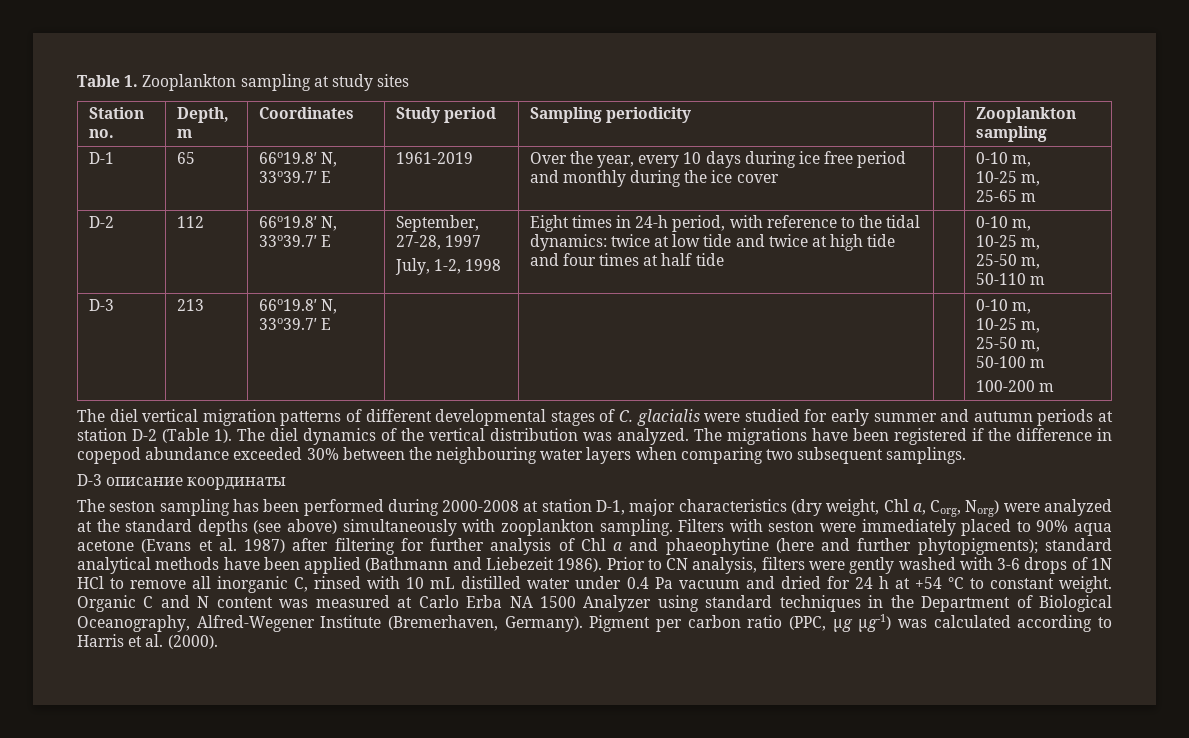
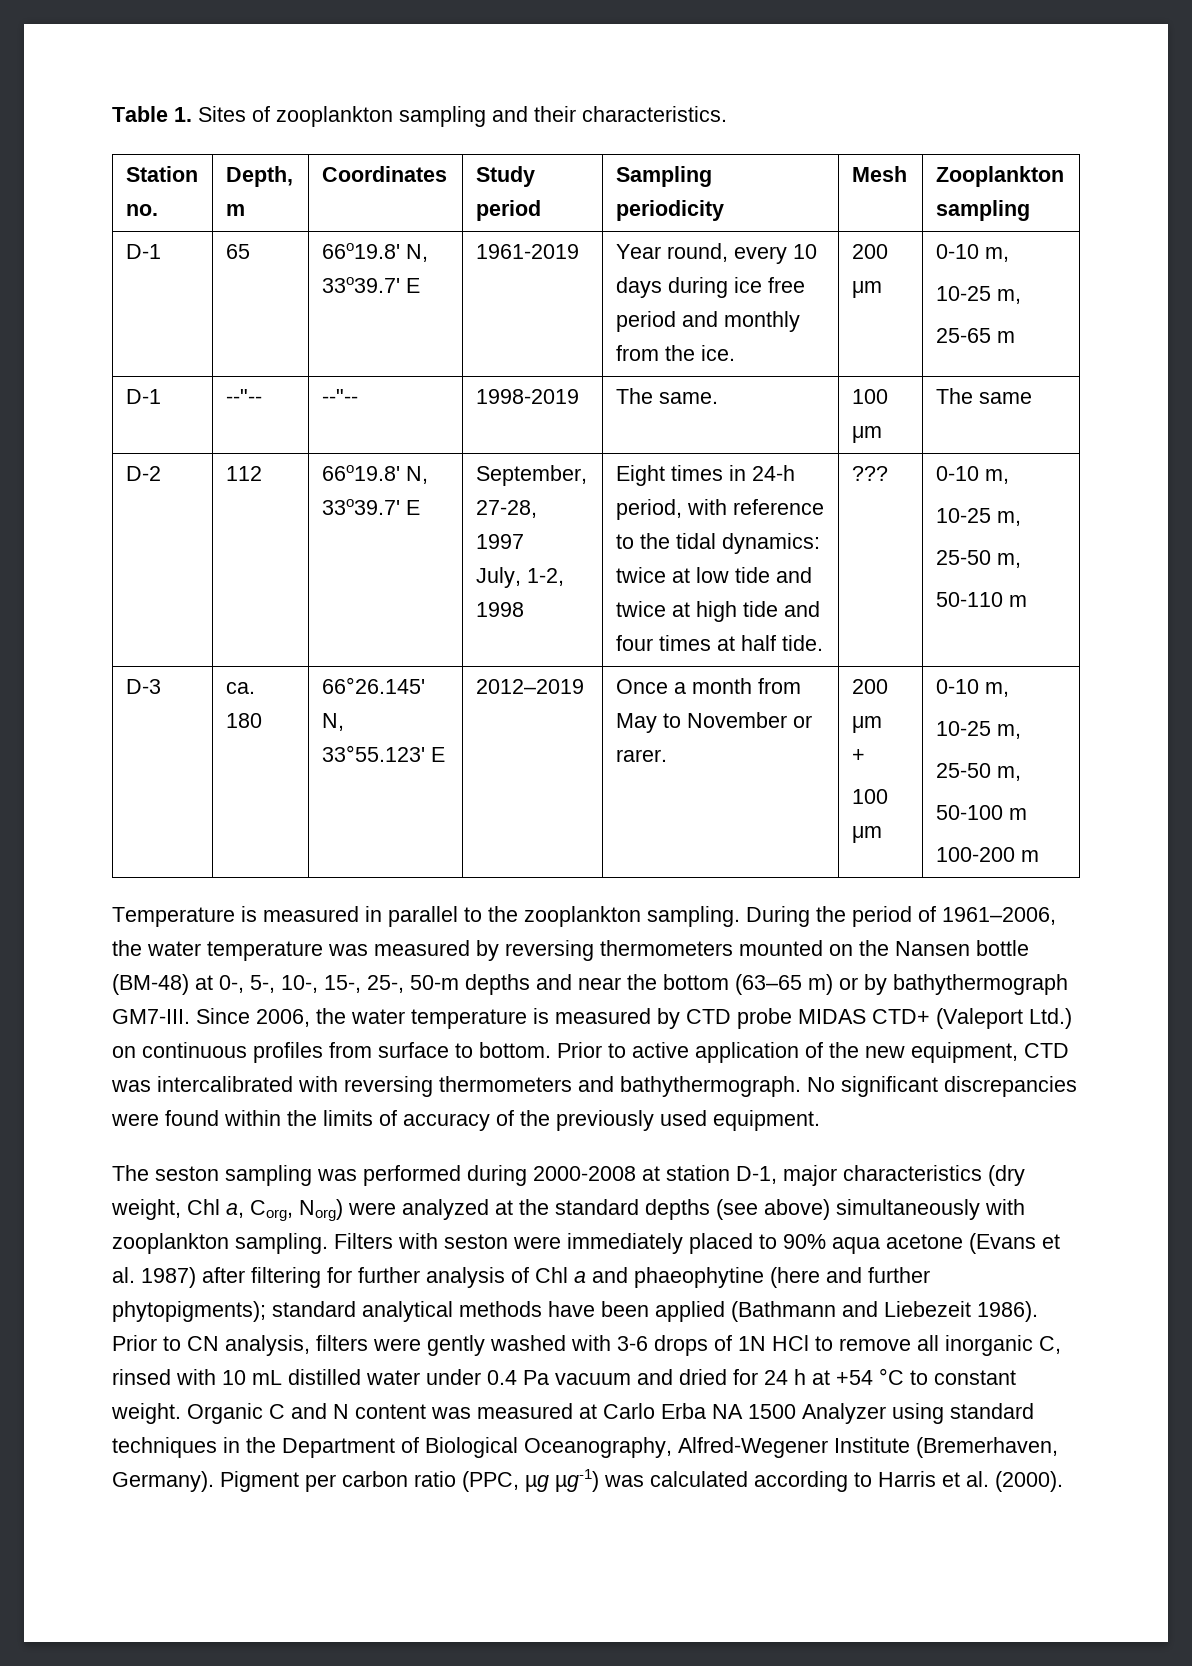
[142,74,410,91] Zooplankton sampling at study sites -> [198,106,727,127] Sites of zooplankton sampling and their characteristics.
(691, 115) none -> [851,166,907,182] Mesh
[529,151,635,168] Over the year, -> [615,243,728,262] Year round,
[630,170,779,187] during the ice cover | -> [615,345,735,361] [851,244,888,259] [851,281,882,298] from the ice. | 200 μm
(1036, 197) none -> [125,389,161,404] [225,389,262,404] [321,389,358,404] [475,389,579,404] [615,388,718,404] [851,389,888,404] [851,426,882,443] [935,388,1032,404] // D-1 | --"-- | --"-- | 1998-2019 | The same. | 100 μm | The same
[695,253,724,266] tide | -> [781,635,823,651] [851,466,888,481] tide. | ???
[176,299,204,311] [258,299,337,314] [258,318,331,330] 213 | 66о19.8ʹ N, 33о39.7ʹ E | | | -> [225,682,255,694] [225,713,262,728] [321,677,425,694] [321,713,344,731] [321,745,445,762] [475,679,584,694] [615,678,801,694] [615,712,812,733] [615,749,667,762] [851,679,888,694] [851,716,882,733] [851,749,865,762] [851,789,888,804] [851,826,882,843] ca. 180 | 66°26.145' N, 33°55.123' E | 2012–2019 | Once a month from May to November or rarer. | 200 μm // + // 100 μm
[77,409,1114,426] [77,428,1112,445] [77,447,967,464] [77,474,287,490] The diel vertical migration patterns of different developmental stages of C. glacialis were studied for early summer and autumn periods at station D-2 (Table 1). The diel dynamics of the vertical distribution was analyzed. The migrations have been registered if the difference in copepod abundance exceeded 30% between the neighbouring water layers when comparing two subsequent samplings. // D-3 описание координаты -> [112,906,1056,927] [112,940,1029,961] [112,974,1068,995] [112,1008,1072,1029] [112,1042,1069,1063] [111,1076,1077,1097] [111,1110,820,1131] Temperature is measured in parallel to the zooplankton sampling. During the period of 1961–2006, the water temperature was measured by reversing thermometers mounted on the Nansen bottle (BM-48) at 0-, 5-, 10-, 15-, 25-, 50-m depths and near the bottom (63–65 m) or by bathythermograph GM7-III. Since 2006, the water temperature is measured by CTD probe MIDAS CTD+ (Valeport Ltd.) on continuous profiles from surface to bottom. Prior to active application of the new equipment, CTD was intercalibrated with reversing thermometers and bathythermograph. No significant discrepancies were found within the limits of accuracy of the previously used equipment.
[232,499,300,512] has been -> [317,1169,357,1181] was

